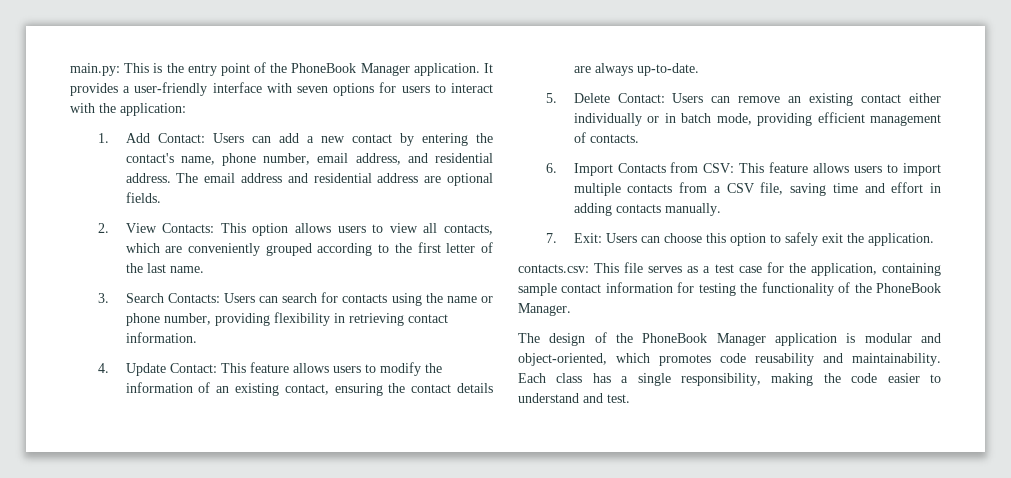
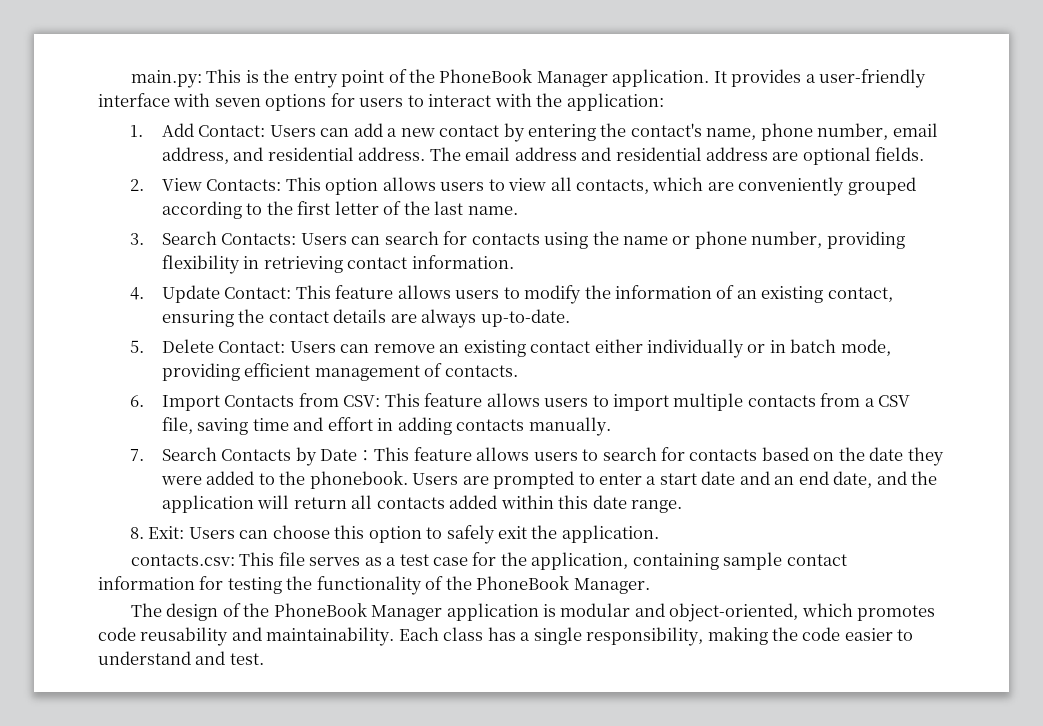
(557, 238) none -> [161,447,944,466] [160,471,938,489] [161,495,682,513] [129,527,144,539] Search Contacts by Date：This feature allows users to search for contacts based on the date they were added to the phonebook. Users are prompted to enter a start date and an end date, and the application will return all contacts added within this date range. // 8.

